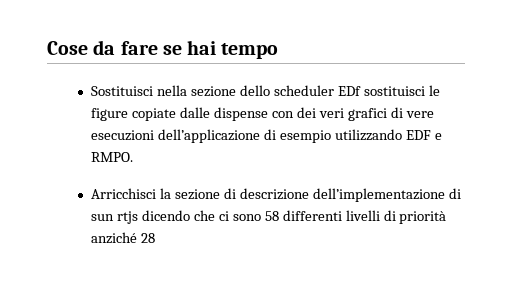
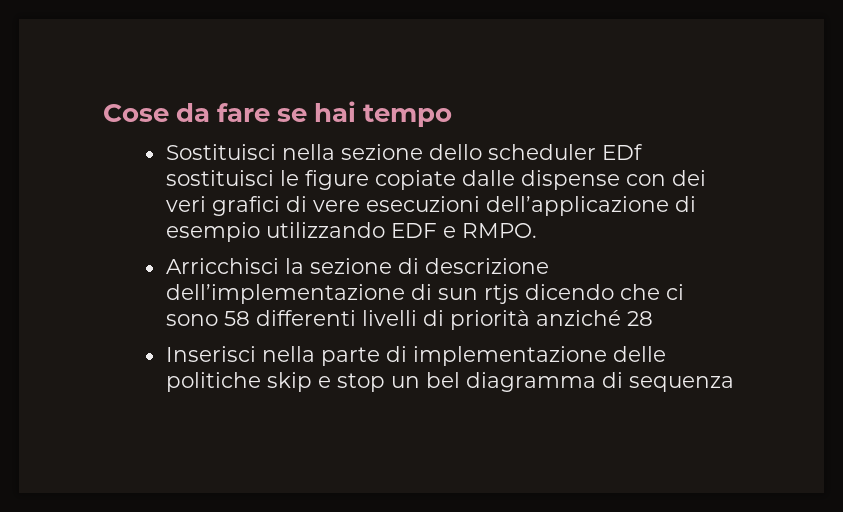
(156, 238) none -> [165,346,666,366] [165,372,734,392] // Inserisci nella parte di implementazione delle politiche skip e stop un bel diagramma di sequenza

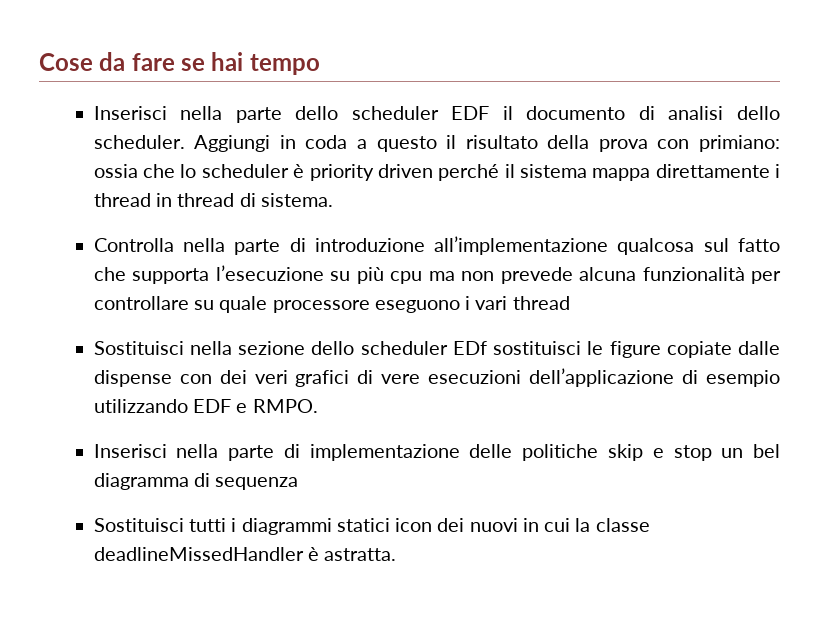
(453, 115) none -> [93,106,781,123] [93,135,780,152] [93,164,780,181] [93,193,333,207] [93,236,780,255] [93,265,781,284] [93,296,570,313] // Inserisci nella parte dello scheduler EDF il documento di analisi dello scheduler. Aggiungi in coda a questo il risultato della prova con primiano: ossia che lo scheduler è priority driven perché il sistema mappa direttamente i thread in thread di sistema. // Controlla nella parte di introduzione all’implementazione qualcosa sul fatto che supporta l’esecuzione su più cpu ma non prevede alcuna funzionalità per controllare su quale processore eseguono i vari thread
[165,258,549,274] [165,284,684,304] [165,310,653,330] // Arricchisci la sezione di descrizione dell’implementazione di sun rtjs dicendo che ci sono 58 differenti livelli di priorità anziché 28 -> (318, 406) none
(734, 384) none -> [93,518,650,535] [93,547,397,561] // Sostituisci tutti i diagrammi statici icon dei nuovi in cui la classe deadlineMissedHandler è astratta.

